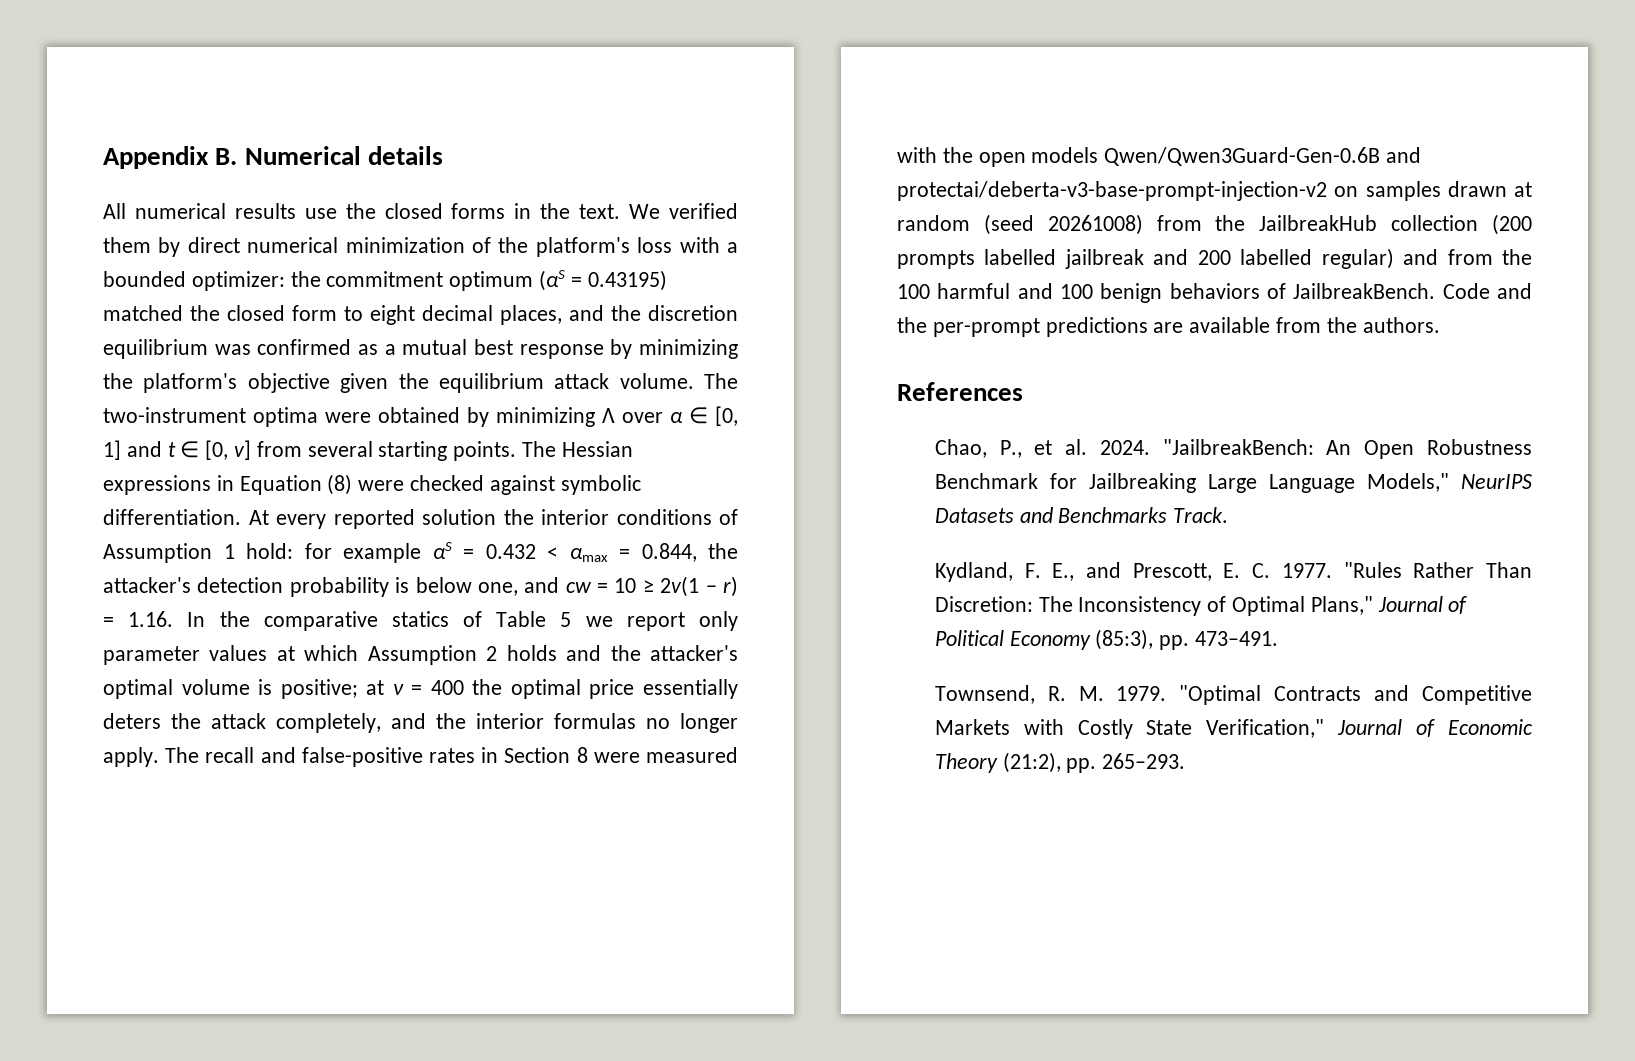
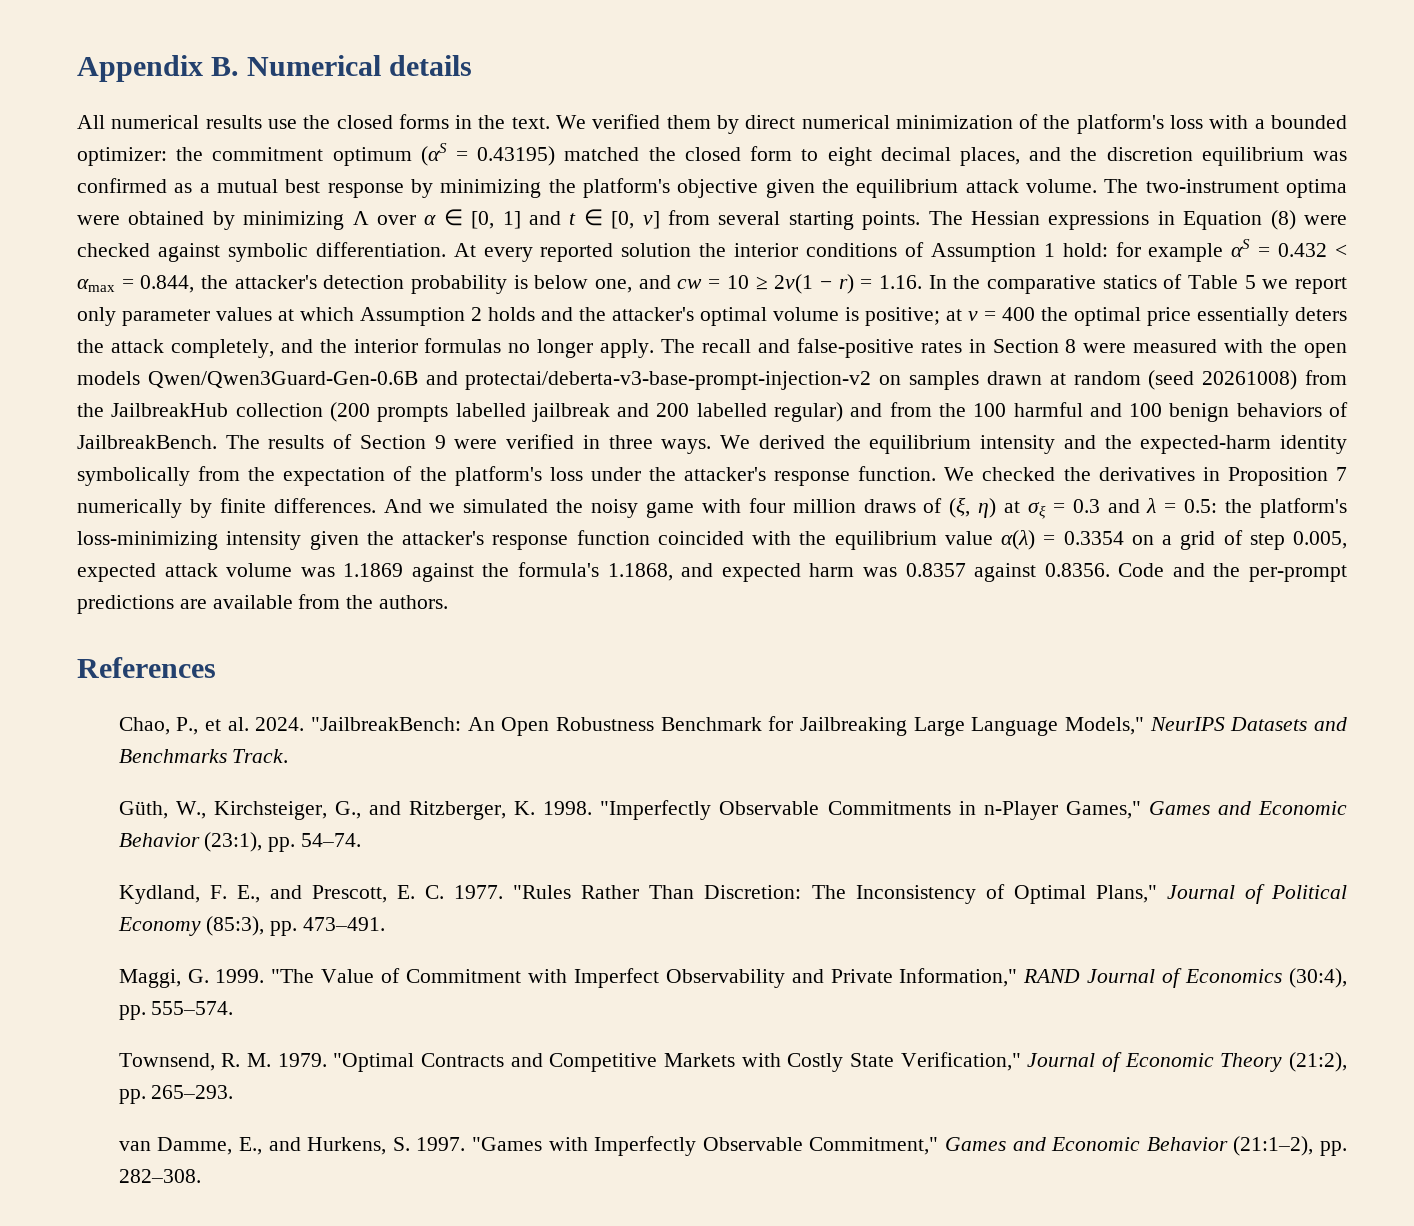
(1436, 291) none -> [225,434,1347,454] [77,466,1347,486] [77,497,1347,519] [77,530,1347,550] [77,562,1110,582] The results of Section 9 were verified in three ways. We derived the equilibrium intensity and the expected-harm identity symbolically from the expectation of the platform's loss under the attacker's response function. We checked the derivatives in Proposition 7 numerically by finite differences. And we simulated the noisy game with four million draws of (ξ, η) at σξ = 0.3 and λ = 0.5: the platform's loss-minimizing intensity given the attacker's response function coincided with the equilibrium value α(λ) = 0.3354 on a grid of step 0.005, expected attack volume was 1.1869 against the formula's 1.1868, and expected harm was 0.8357 against 0.8356.
(1229, 515) none -> [118,800,1348,820] [118,832,362,852] // Güth, W., Kirchsteiger, G., and Ritzberger, K. 1998. "Imperfectly Observable Commitments in n-Player Games," Games and Economic Behavior (23:1), pp. 54–74.
(1279, 638) none -> [118,968,1347,988] [118,1001,234,1020] // Maggi, G. 1999. "The Value of Commitment with Imperfect Observability and Private Information," RAND Journal of Economics (30:4), pp. 555–574.
(1186, 761) none -> [118,1136,1348,1156] [118,1169,201,1183] // van Damme, E., and Hurkens, S. 1997. "Games with Imperfectly Observable Commitment," Games and Economic Behavior (21:1–2), pp. 282–308.

